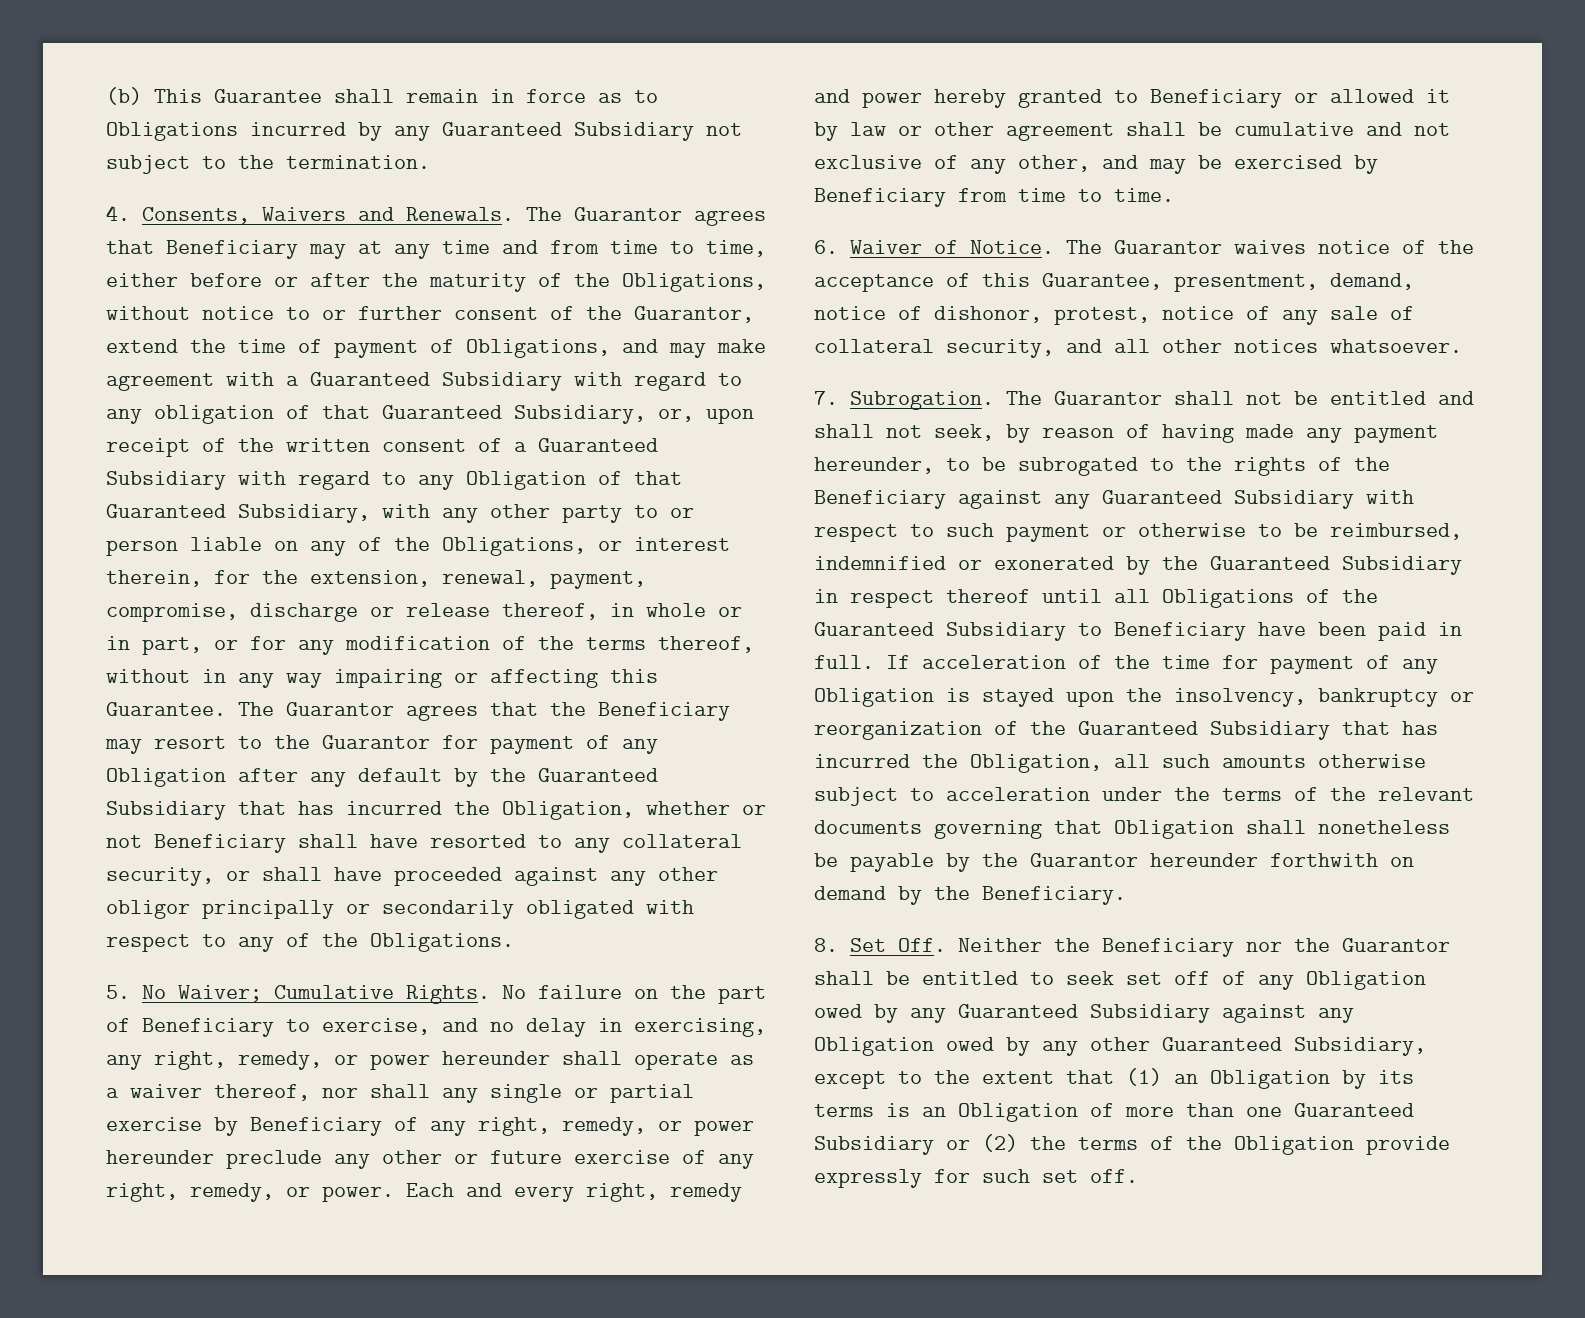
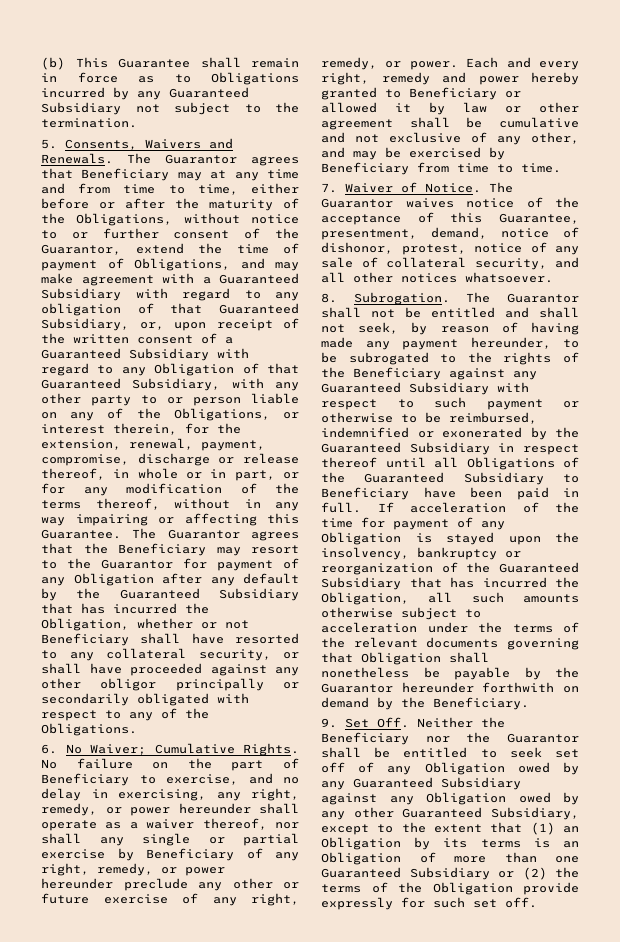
[106,205,130,221] 4. -> [41,139,57,149] 5.
[106,985,130,999] 5. -> [41,744,57,754] 6.
[814,240,838,254] 6. -> [321,183,337,193] 7.
[814,391,838,405] 7. -> [321,293,337,303] 8.
[814,938,838,952] 8. -> [321,718,337,728] 9.

